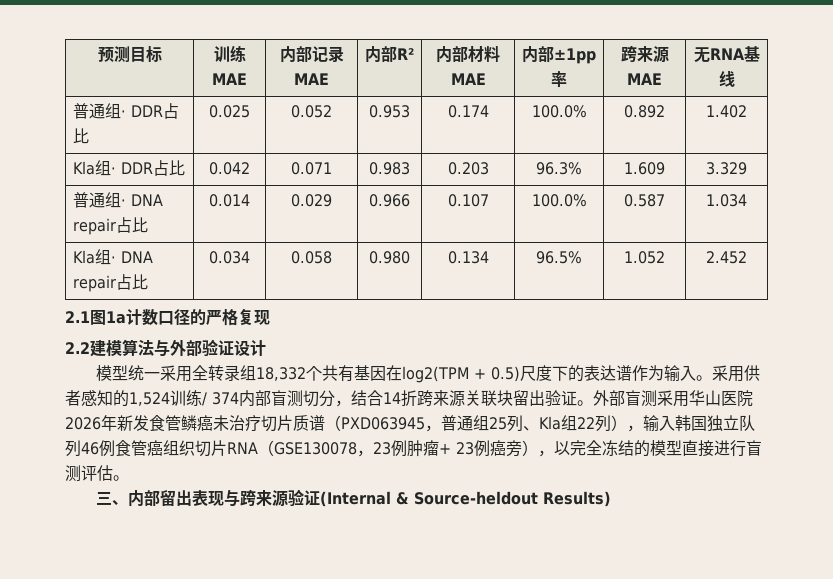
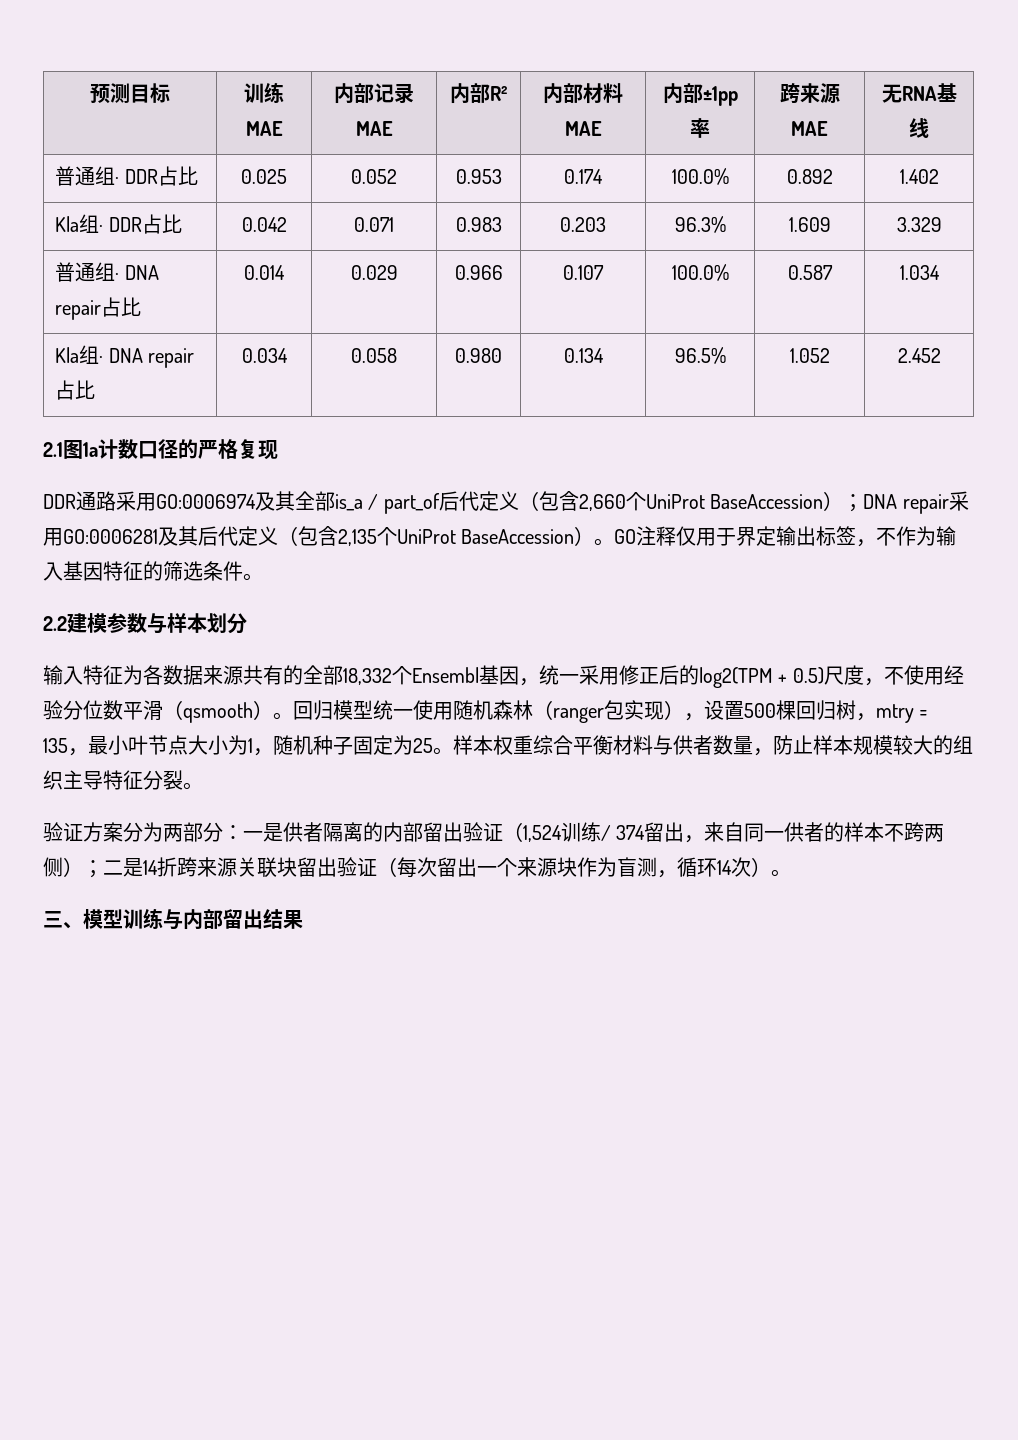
[65,339,266,357] [96,365,761,383] [65,390,383,407] 2.2建模算法与外部验证设计 // 模型统一采用全转录组18,332个共有基因在log2(TPM + 0.5)尺度下的表达谱作为输入。采用供者感知的1,524训练/ 374内部盲测切分，结合 -> [43,491,969,514] [43,526,957,547] [43,561,263,581] [43,613,247,634] [43,665,964,688] [43,700,929,723] [43,735,973,756] [43,770,203,790] [43,822,945,843] [43,857,143,878] DDR通路采用GO:0006974及其全部is_a / part_of后代定义（包含2,660个UniProt BaseAccession）；DNA repair采用GO:0006281及其后代定义（包含2,135个UniProt BaseAccession）。GO注释仅用于界定输出标签，不作为输入基因特征的筛选条件。 // 2.2建模参数与样本划分 // 输入特征为各数据来源共有的全部18,332个Ensembl基因，统一采用修正后的log2(TPM + 0.5)尺度，不使用经验分位数平滑（qsmooth）。回归模型统一使用随机森林（ranger包实现），设置500棵回归树，mtry = 135，最小叶节点大小为1，随机种子固定为25。样本权重综合平衡材料与供者数量，防止样本规模较大的组织主导特征分裂。 // 验证方案分为两部分：一是供者隔离的内部留出验证（1,524训练/ 374留出，来自同一供者的样本不跨两侧）；二是
[577,390,753,407] [65,415,755,432] [65,440,762,457] [65,465,129,482] [96,489,612,507] 。外部盲测采用华山医院2026年新发食管鳞癌未治疗切片质谱（PXD063945，普通组25列、Kla组22列），输入韩国独立队列46例食管癌组织切片RNA（GSE130078，23例肿瘤+ 23例癌旁），以完全冻结的模型直接进行盲测评估。 // 三、内部留出表现与跨来源验证(Internal & Source-heldout Results) -> [377,857,791,878] [43,908,303,930] （每次留出一个来源块作为盲测，循环14次）。 // 三、模型训练与内部留出结果

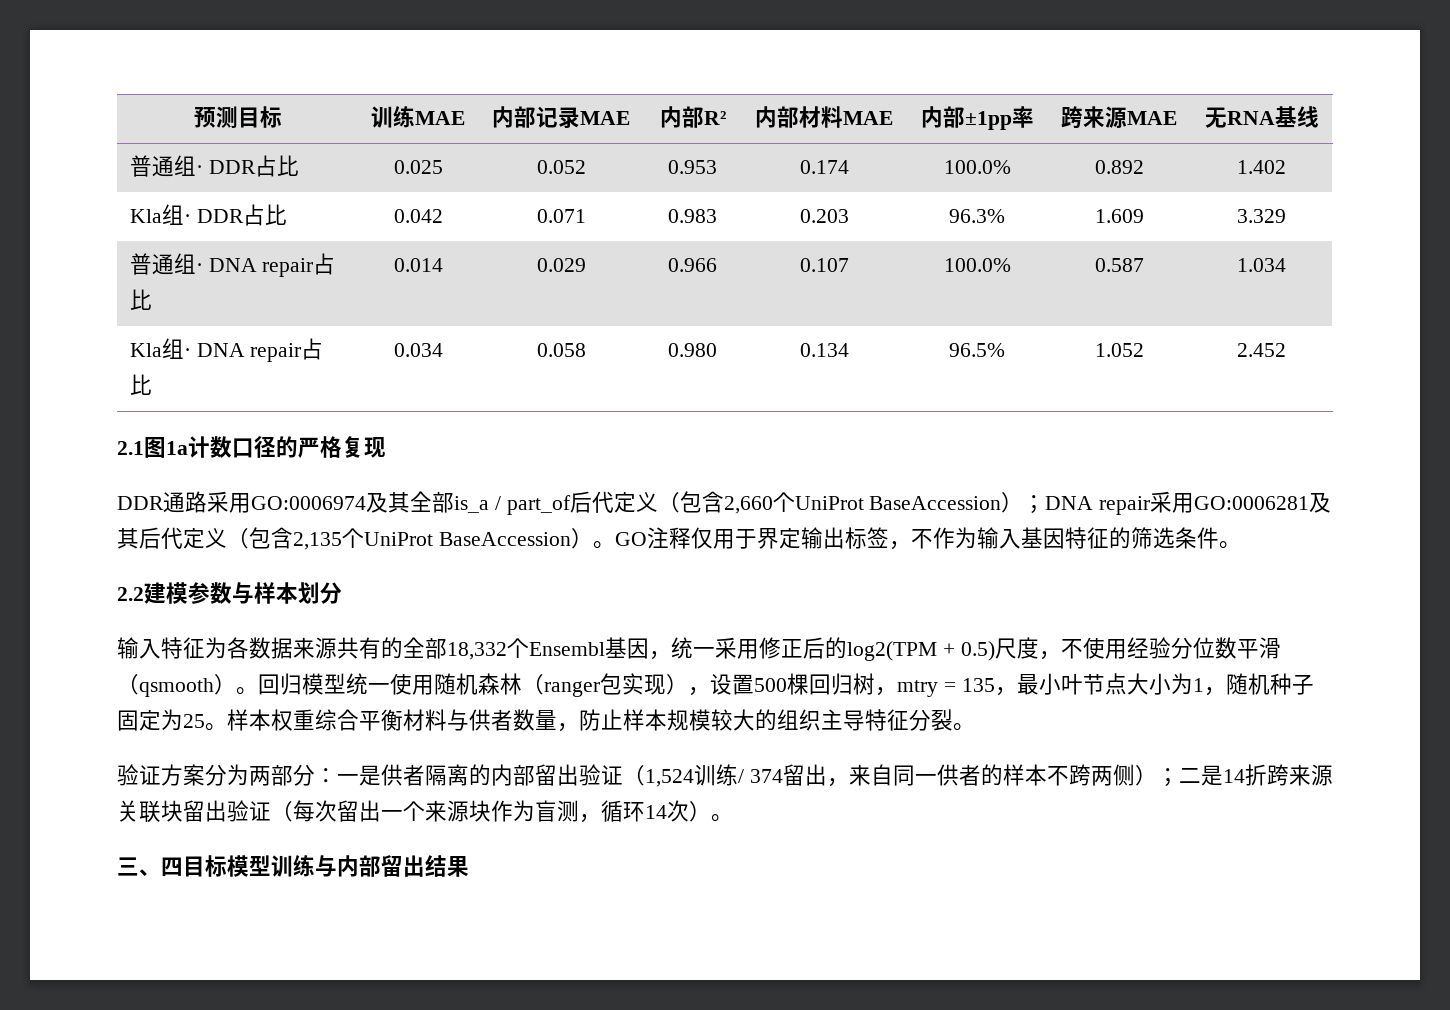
(83, 925) none -> [161,855,227,877] 四目标

